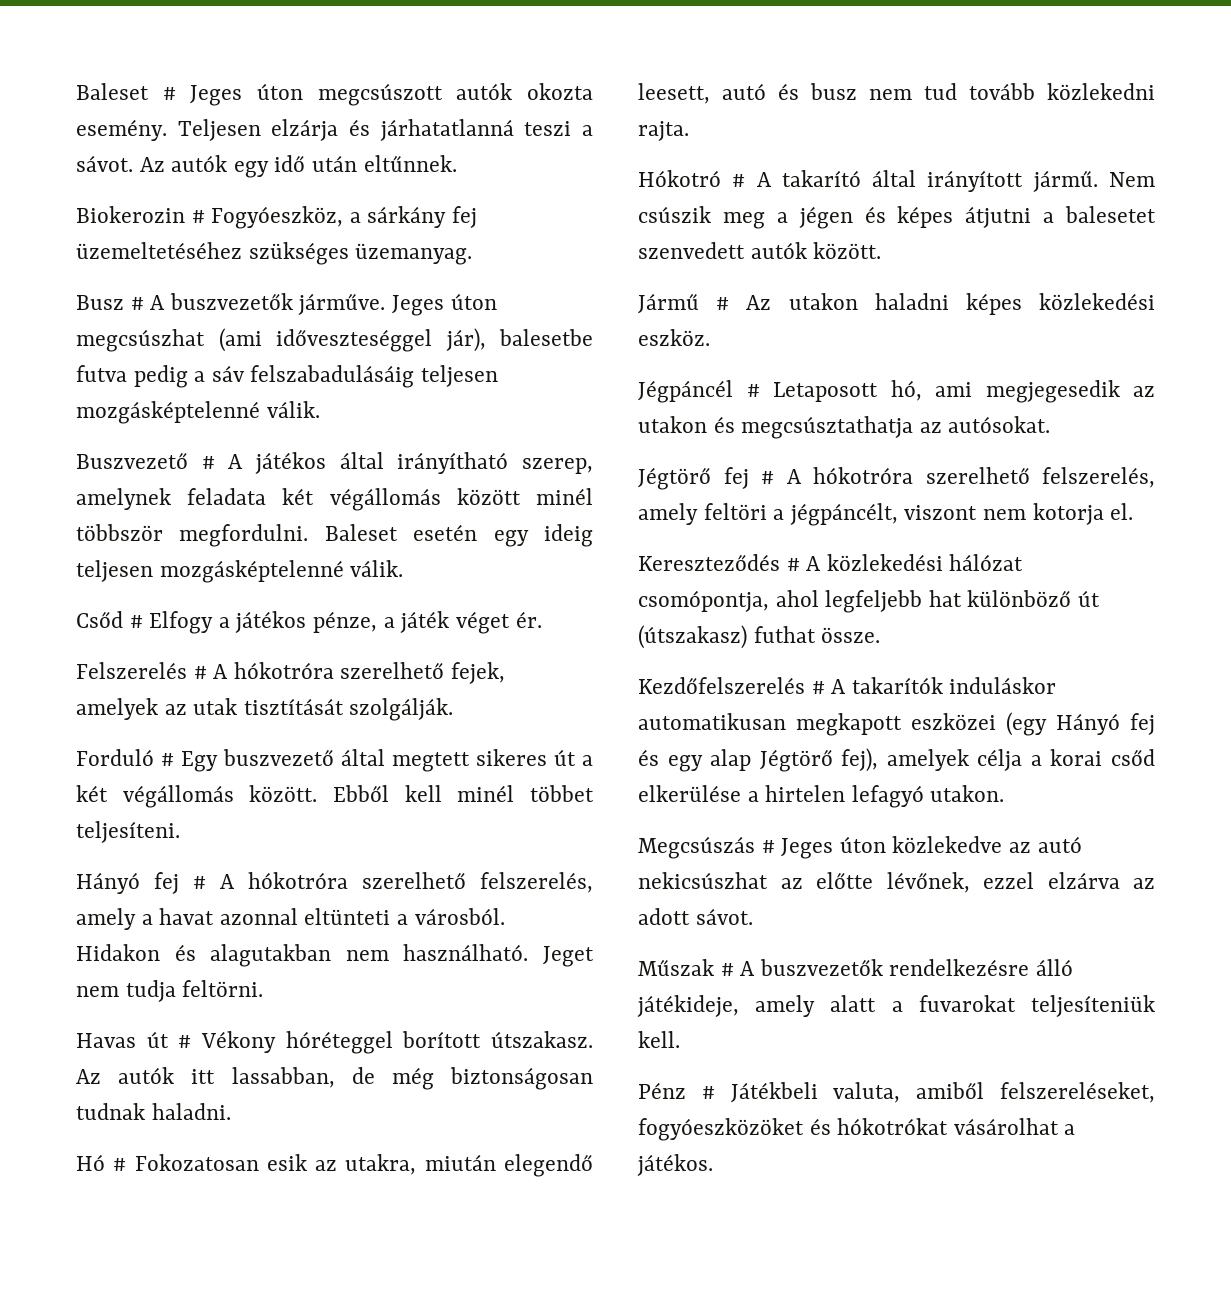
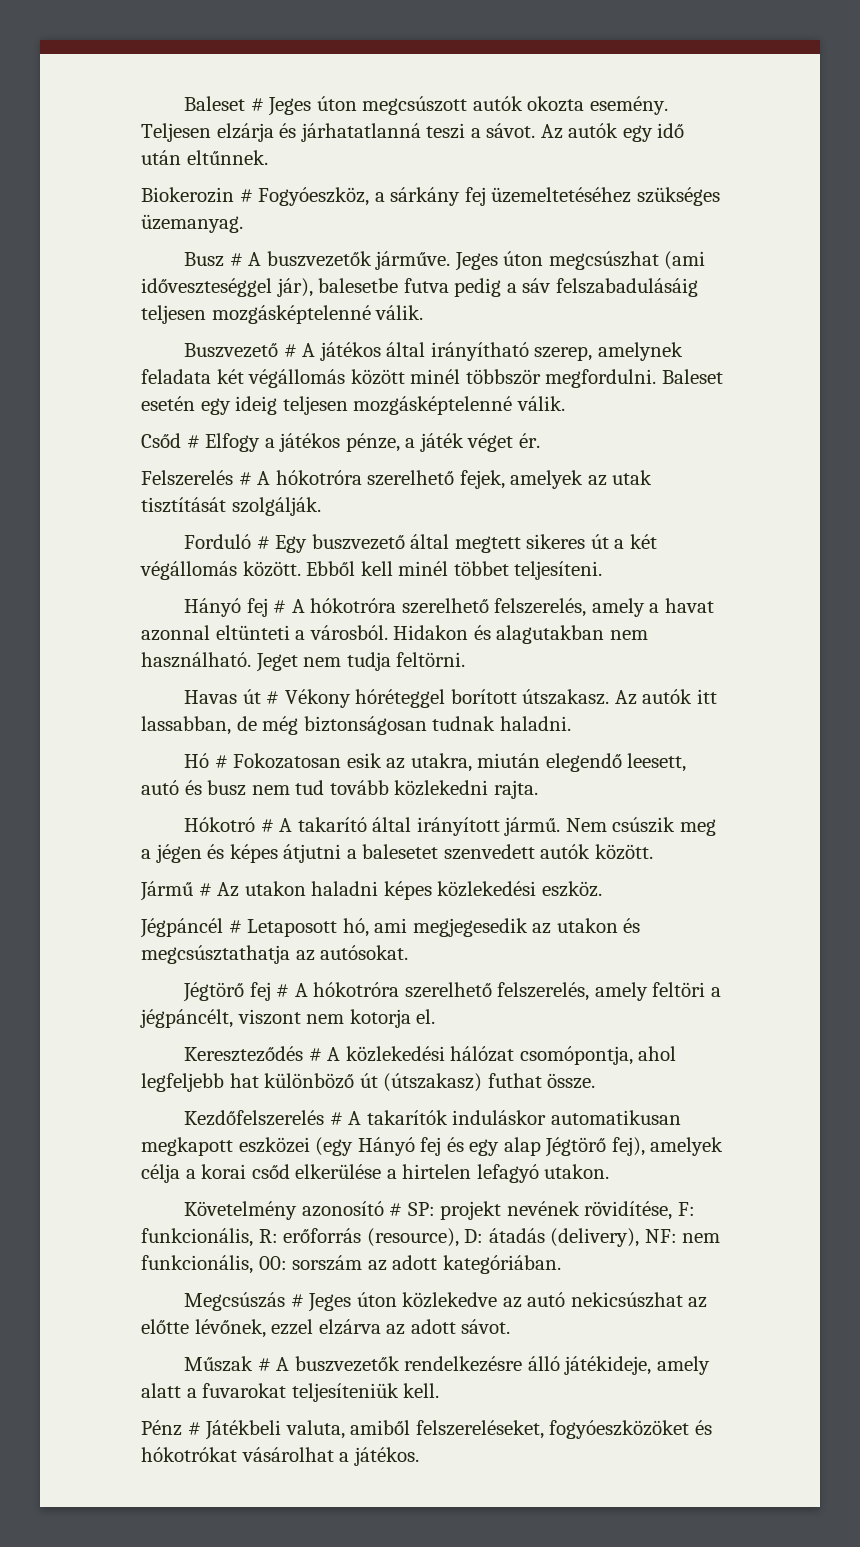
(1005, 793) none -> [183,1201,695,1220] [141,1228,721,1247] [141,1255,561,1274] // Követelmény azonosító # SP: projekt nevének rövidítése, F: funkcionális, R: erőforrás (resource), D: átadás (delivery), NF: nem funkcionális, 00: sorszám az adott kategóriában.

